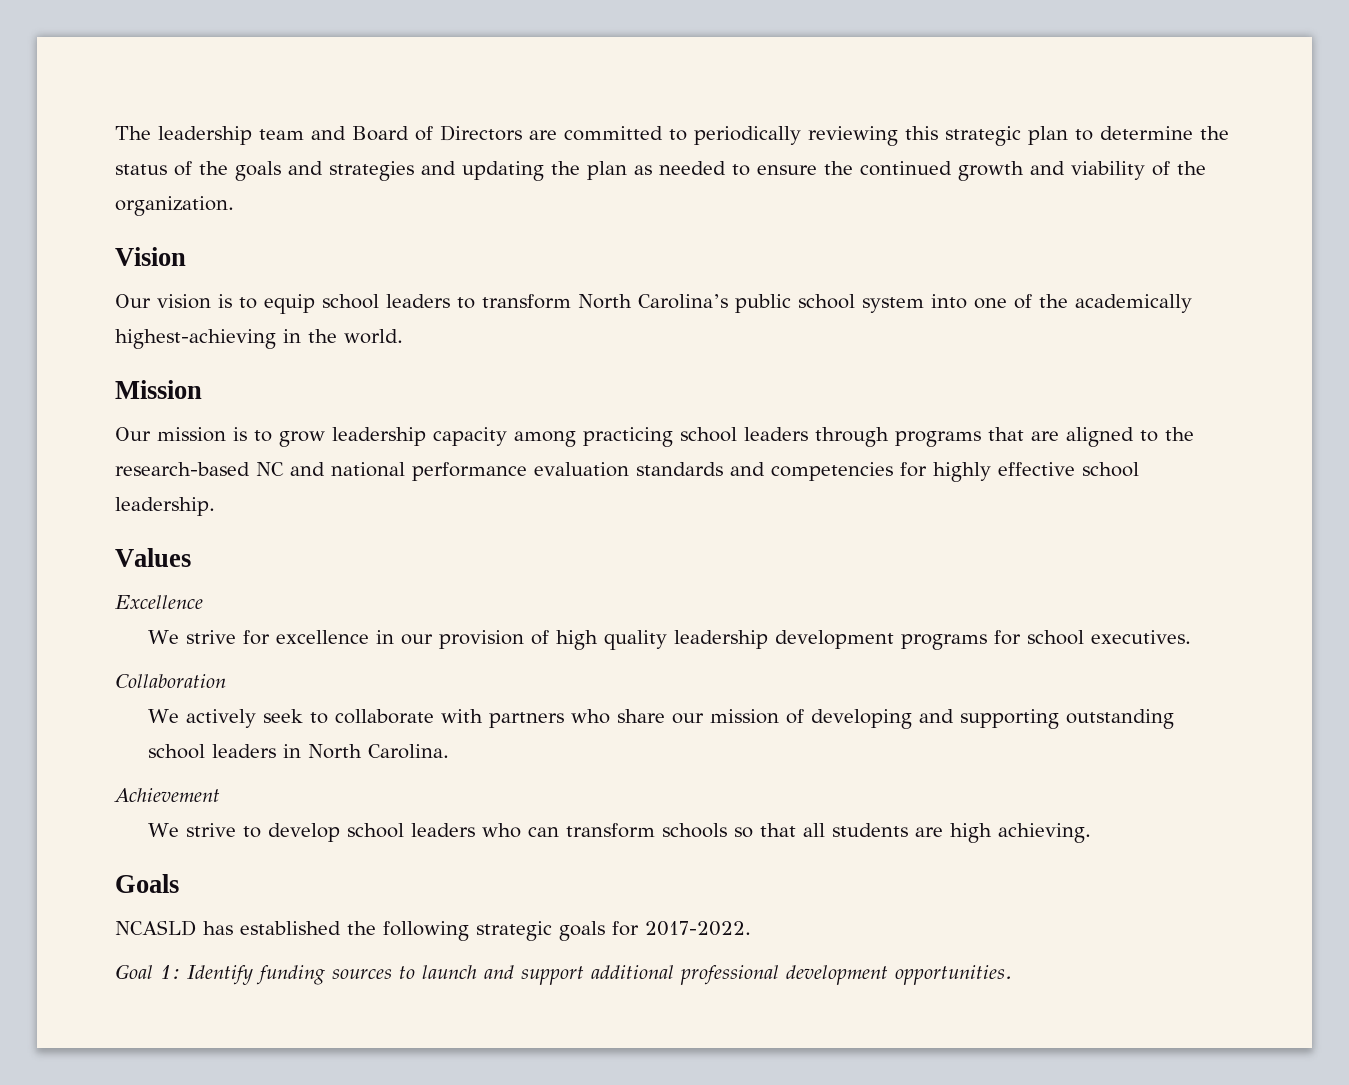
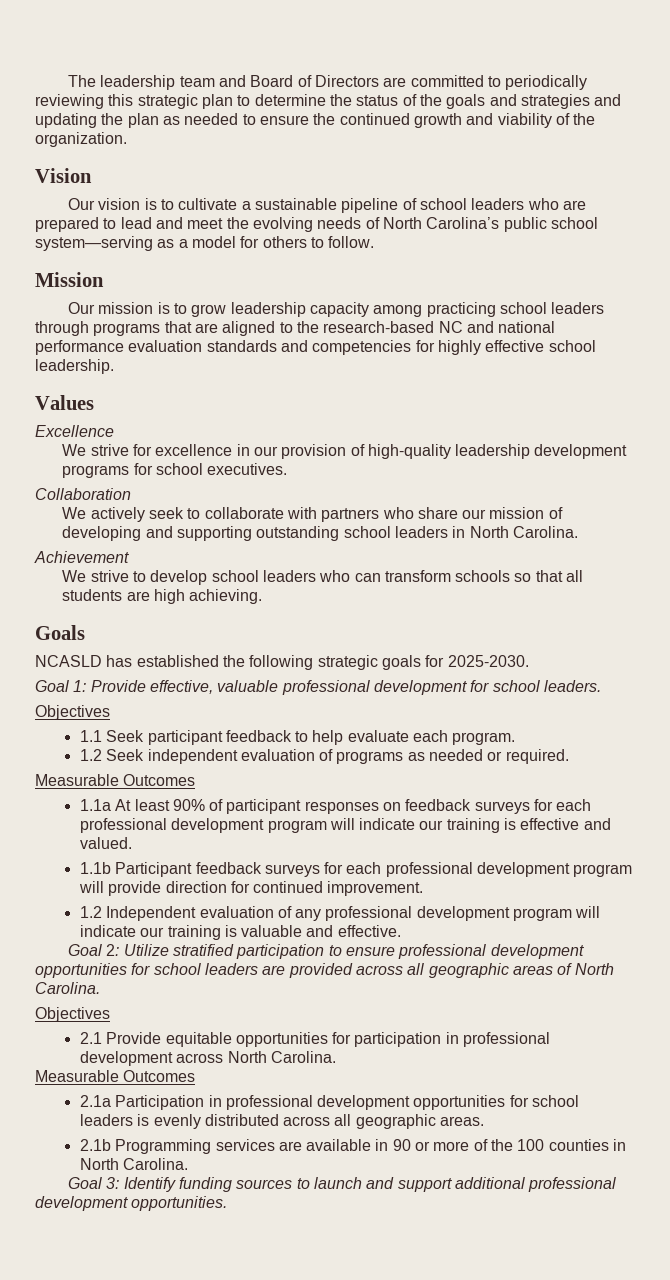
[264,294,1192,314] [115,329,403,349] equip school leaders to transform North Carolina’s public school system into one of the academically highest-achieving in the world. -> [178,198,586,213] [35,217,598,232] [35,236,375,251] cultivate a sustainable pipeline of school leaders who are prepared to lead and meet the evolving needs of North Carolina’s public school system—serving as a model for others to follow.
[555,630,667,650] high quality -> [367,444,451,459] high-quality
[645,921,751,936] 2017-2022. -> [447,655,529,667] 2025-2030.
(180, 972) none -> [90,680,601,695] [35,705,110,720] [79,730,516,745] [79,749,569,764] [35,774,196,786] [79,799,592,814] [79,818,611,833] [79,837,132,849] [79,862,633,877] [78,881,424,896] [79,906,601,921] [79,925,401,940] [68,944,584,959] [35,963,614,978] [35,982,100,994] [35,1007,110,1022] [79,1032,551,1047] [79,1051,336,1066] [35,1070,196,1082] [79,1095,580,1110] [79,1114,485,1129] [79,1139,627,1154] [79,1158,189,1170] [68,1177,120,1189] Provide effective, valuable professional development for school leaders. // Objectives // 1.1 Seek participant feedback to help evaluate each program. // 1.2 Seek independent evaluation of programs as needed or required. // Measurable Outcomes // 1.1a At least 90% of participant responses on feedback surveys for each professional development program will indicate our training is effective and valued. // 1.1b Participant feedback surveys for each professional development program will provide direction for continued improvement. // 1.2 Independent evaluation of any professional development program will indicate our training is valuable and effective. // Goal 2: Utilize stratified participation to ensure professional development opportunities for school leaders are provided across all geographic areas of North Carolina. // Objectives // 2.1 Provide equitable opportunities for participation in professional development across North Carolina. // Measurable Outcomes // 2.1a Participation in professional development opportunities for school leaders is evenly distributed across all geographic areas. // 2.1b Programming services are available in 90 or more of the 100 counties in North Carolina. // Goal 3:

